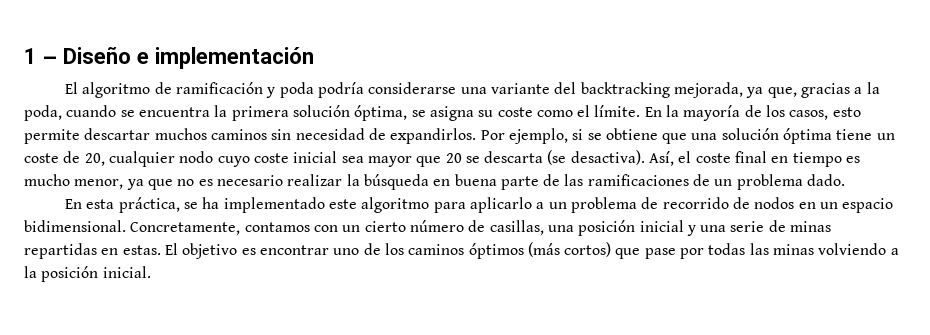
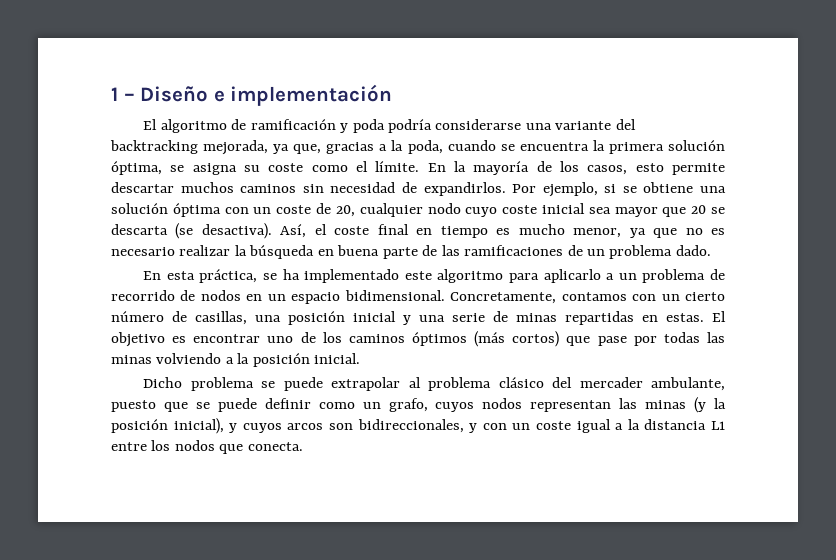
[662,133,688,144] que -> (694, 187) none
[836,129,873,140] tiene -> [224,207,249,214] con
(151, 272) none -> [143,377,726,391] [111,397,727,413] [111,418,726,434] [111,440,303,454] // Dicho problema se puede extrapolar al problema clásico del mercader ambulante, puesto que se puede definir como un grafo, cuyos nodos representan las minas (y la posición inicial), y cuyos arcos son bidireccionales, y con un coste igual a la distancia L1 entre los nodos que conecta.

